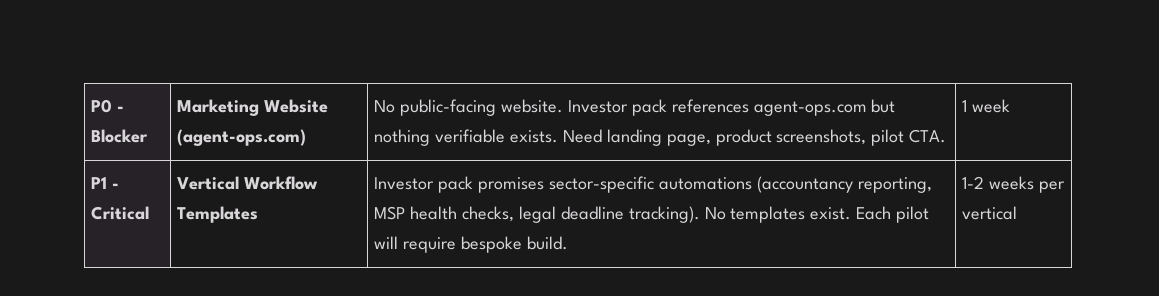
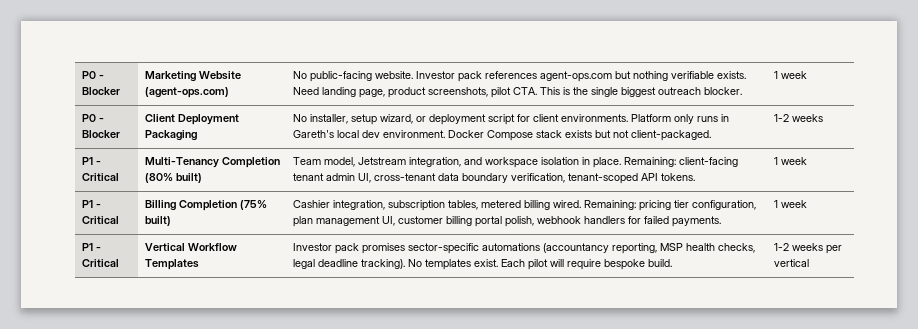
(947, 136) none -> [539,87,742,97] [773,71,807,79] [81,114,104,122] [81,130,120,138] [144,114,239,125] [144,130,197,141] [292,114,729,125] [292,130,711,141] [773,114,823,122] [81,157,101,165] [81,173,119,181] [144,157,280,168] [144,173,202,183] [292,157,738,168] [292,173,695,184] [773,157,807,165] [81,200,101,208] [81,216,119,224] [144,200,267,211] [144,216,171,226] [292,200,756,211] [292,216,721,227] This is the single biggest outreach blocker. | 1 week // P0 - Blocker | Client Deployment Packaging | No installer, setup wizard, or deployment script for client environments. Platform only runs in Gareth's local dev environment. Docker Compose stack exists but not client-packaged. | 1-2 weeks // P1 - Critical | Multi-Tenancy Completion (80% built) | Team model, Jetstream integration, and workspace isolation in place. Remaining: client-facing tenant admin UI, cross-tenant data boundary verification, tenant-scoped API tokens. | 1 week // P1 - Critical | Billing Completion (75% built) | Cashier integration, subscription tables, metered billing wired. Remaining: pricing tier configuration, plan management UI, customer billing portal polish, webhook handlers for failed payments.

